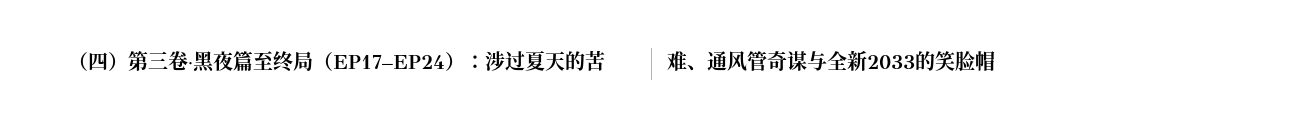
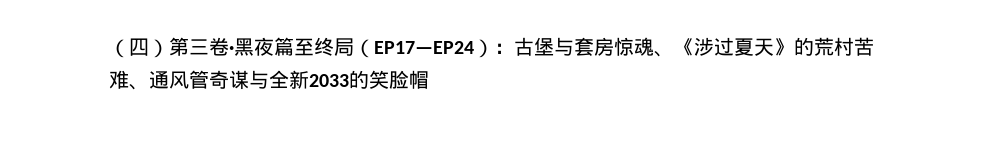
[333,51,585,71] EP17–EP24）：涉过夏天的 -> [374,37,854,58] EP17—EP24）：古堡与套房惊魂、《涉过夏天》的荒村

